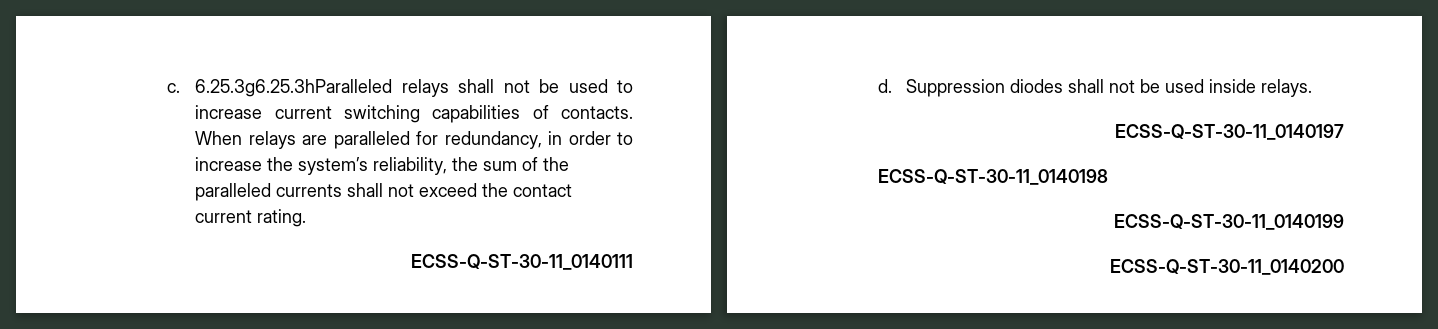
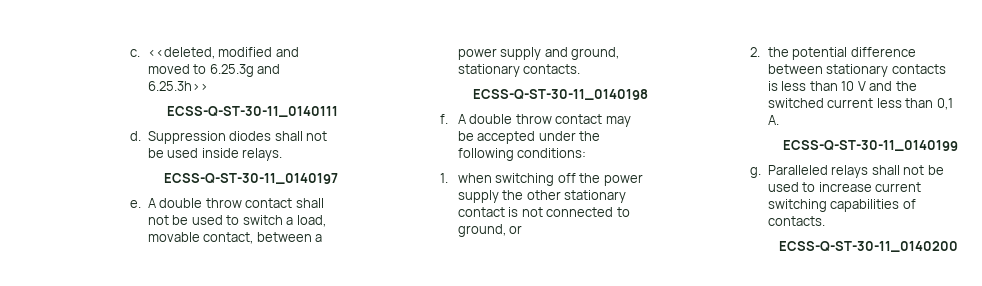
[195,79,633,97] [195,105,634,123] [195,131,633,149] [195,157,570,175] [195,183,573,201] [195,209,307,227] 6.25.3g6.25.3hParalleled relays shall not be used to increase current switching capabilities of contacts. When relays are paralleled for redundancy, in order to increase the system’s reliability, the sum of the paralleled currents shall not exceed the contact current rating. -> [147,47,299,59] [147,64,281,77] [147,81,208,91] <<deleted, modified and moved to 6.25.3g and 6.25.3h>>
[878,169,1109,185] [1114,214,1344,230] ECSS-Q-ST-30-11_0140198 // ECSS-Q-ST-30-11_0140199 -> [129,198,324,208] [147,215,326,227] [147,232,323,244] [457,47,620,60] [457,64,581,77] [473,89,648,100] [439,114,631,127] [457,131,601,144] [457,148,587,161] [439,173,643,186] [457,190,627,203] [457,207,630,217] [457,224,523,237] [749,47,916,60] [767,64,946,77] [767,81,917,91] [767,98,953,110] [767,115,779,125] [783,140,958,151] [749,165,944,178] [767,182,922,192] [767,199,916,212] [767,216,825,226] e. A double throw contact shall not be used to switch a load, movable contact, between a power supply and ground, stationary contacts. // ECSS-Q-ST-30-11_0140198 // f. A double throw contact may be accepted under the following conditions: // 1. when switching off the power supply the other stationary contact is not connected to ground, or // 2. the potential difference between stationary contacts is less than 10 V and the switched current less than 0,1 A. // ECSS-Q-ST-30-11_0140199 // g. Paralleled relays shall not be used to increase current switching capabilities of contacts.

